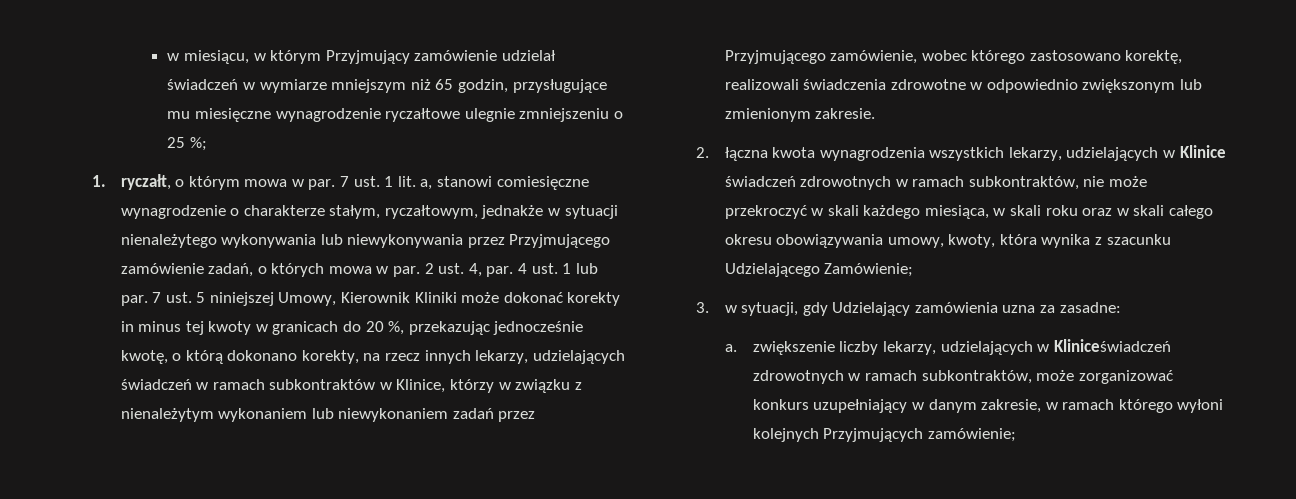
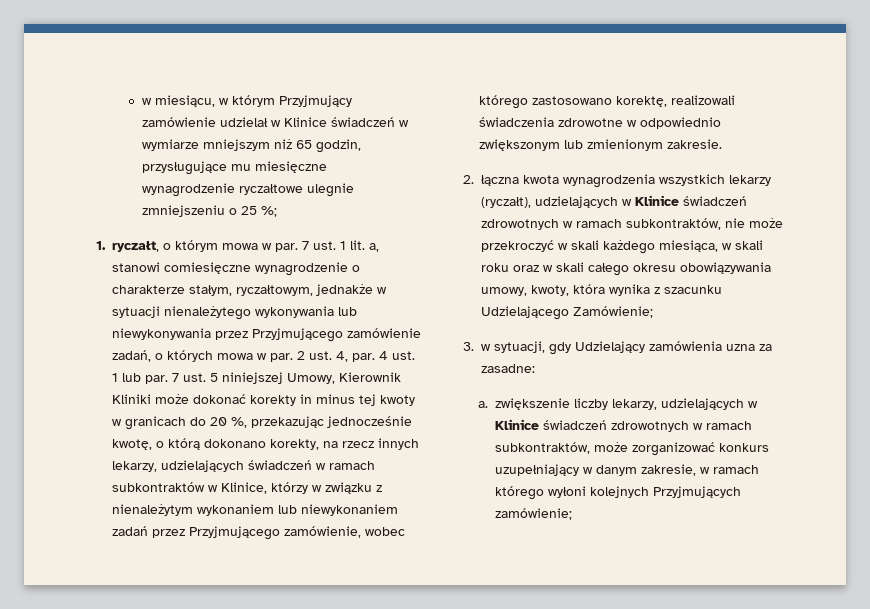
(556, 55) none -> [270,117,327,127] w Klinice
[1008,147,1062,161] lekarzy, -> [728,175,771,186] [480,197,531,208] lekarzy (ryczałt),
[1053,339,1171,352] Kliniceświadczeń -> [495,419,608,430] Klinice świadczeń

